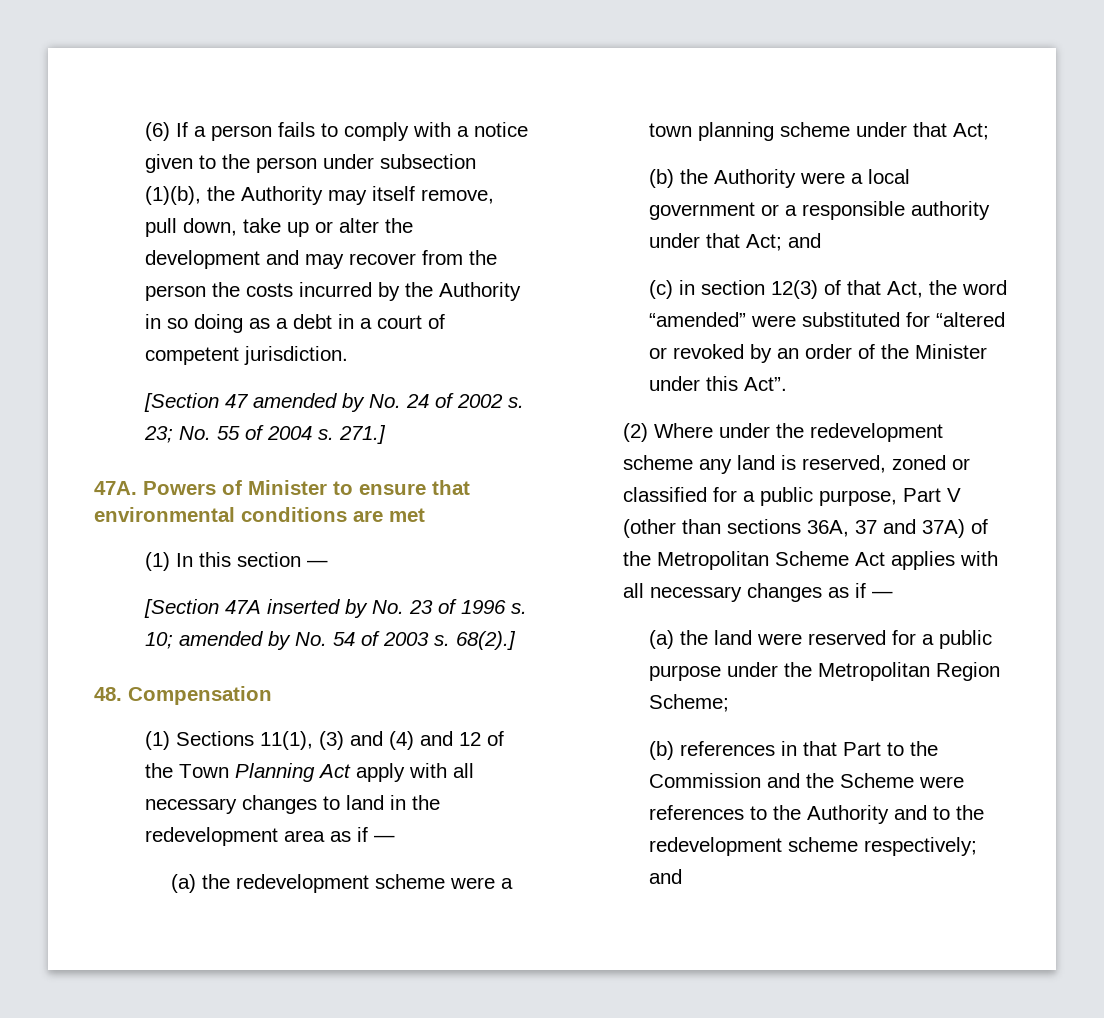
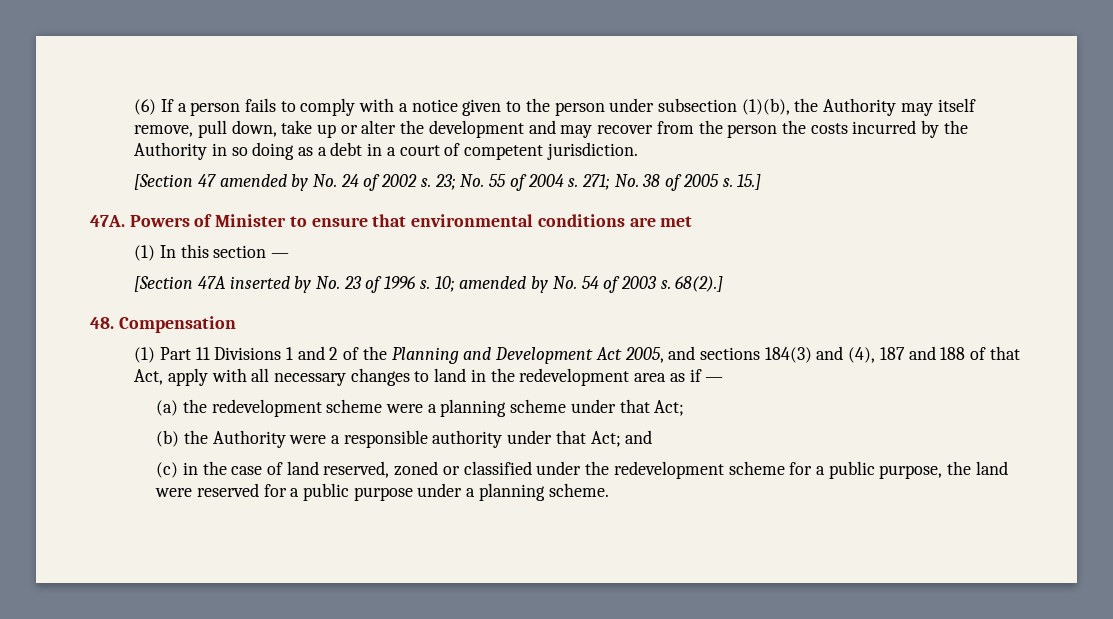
[339,425,387,444] 271.] -> [581,174,762,191] 271; No. 38 of 2005 s. 15.]
[176,731,505,750] [145,763,352,782] Sections 11(1), (3) and (4) and 12 of the Town Planning Act -> [159,346,1020,364] [134,369,164,385] Part 11 Divisions 1 and 2 of the Planning and Development Act 2005, and sections 184(3) and (4), 187 and 188 of that Act,
[648,123,692,137] town -> (437, 408) none
[867,169,910,184] [648,202,797,220] local government or a -> (341, 439) none
[700,280,1007,299] [648,312,1005,327] [648,344,987,363] [648,376,787,391] [623,423,944,442] [623,455,971,474] [623,487,962,506] [623,519,989,538] [623,551,999,570] [623,583,894,602] [648,630,674,649] section 12(3) of that Act, the word “amended” were substituted for “altered or revoked by an order of the Minister under this Act”. // (2) Where under the redevelopment scheme any land is reserved, zoned or classified for a public purpose, Part V (other than sections 36A, 37 and 37A) of the Metropolitan Scheme Act applies with all necessary changes as if — // (a) -> [202,461,943,479] the case of land reserved, zoned or classified under the redevelopment scheme for a public purpose,
[783,662,1000,681] [648,694,729,712] [648,741,938,760] [648,773,964,788] [648,805,984,824] [648,837,977,856] [648,869,682,884] the Metropolitan Region Scheme; // (b) references in that Part to the Commission and the Scheme were references to the Authority and to the redevelopment scheme respectively; and -> [466,483,609,501] a planning scheme.

